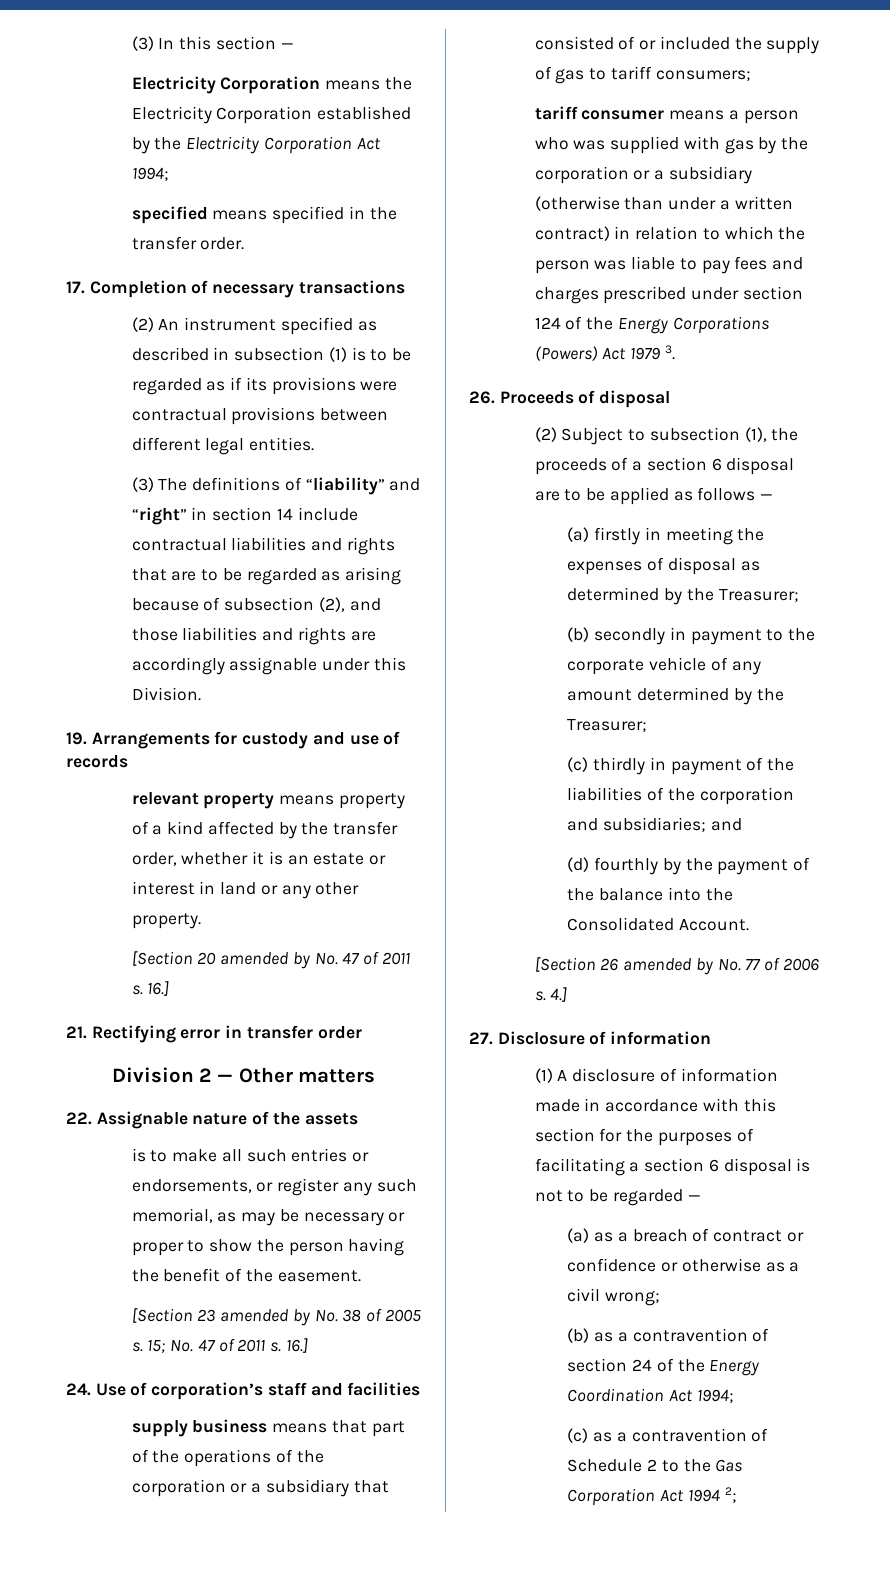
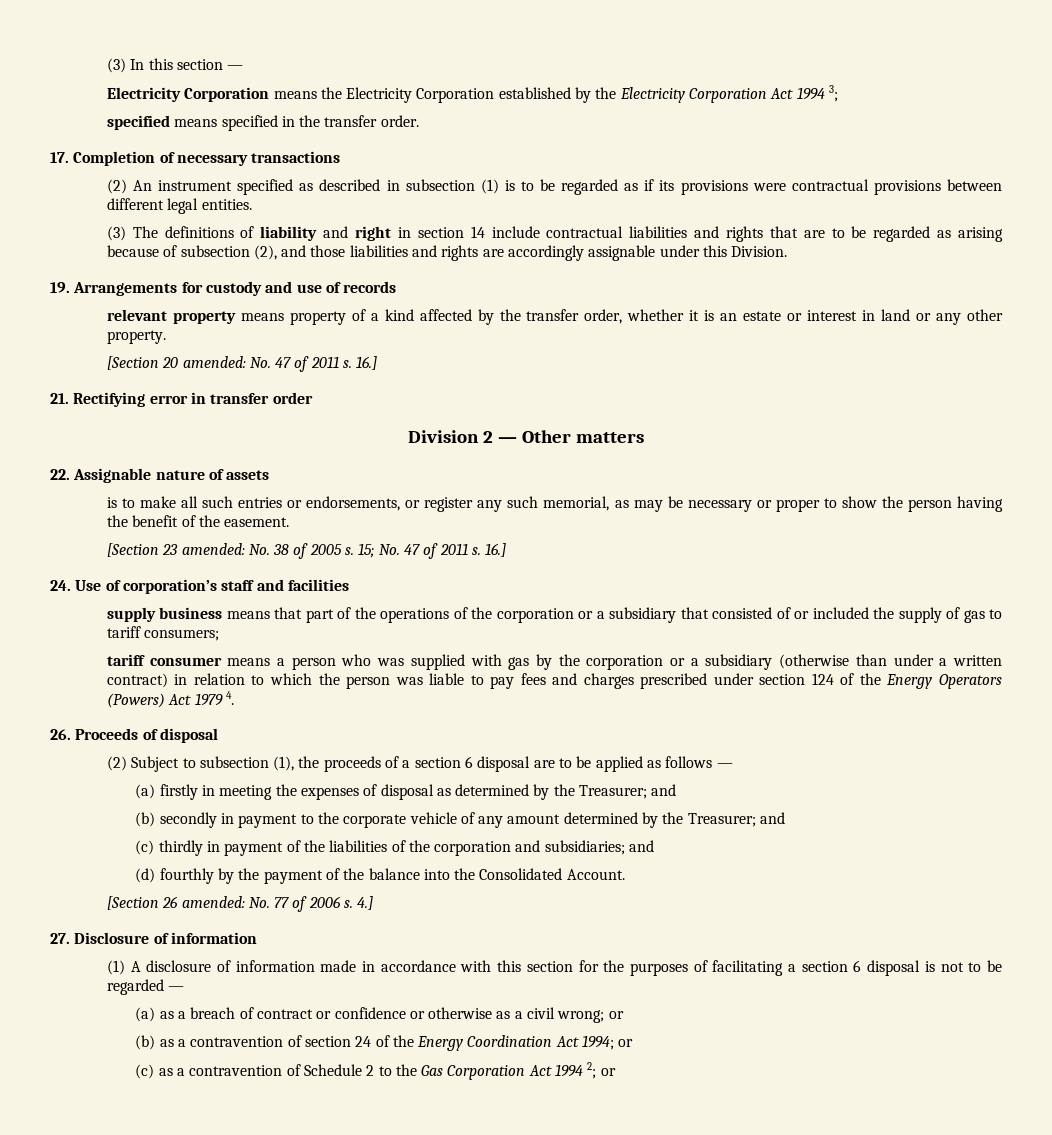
[131,167,169,181] 1994; -> [796,85,839,102] 1994 3;
[305,477,421,495] [131,507,187,525] “liability” and “right” -> [260,226,392,241] liability and right
[220,952,310,969] amended by -> [182,356,246,368] amended:
[272,1112,300,1125] the -> (224, 474) none
[220,1309,310,1326] amended by -> [181,543,245,555] amended:
[672,316,769,334] Corporations -> [939,674,1002,689] Operators
[664,345,675,360] 3. -> [225,691,234,705] 4.
(799, 595) none -> [651,784,677,796] and
(648, 725) none -> [760,812,786,824] and
[623,958,713,975] amended by -> [181,896,245,908] amended:
(661, 1298) none -> [608,1011,624,1019] or
(734, 1396) none -> [618,1039,634,1047] or
(737, 1495) none -> [600,1068,616,1076] or

